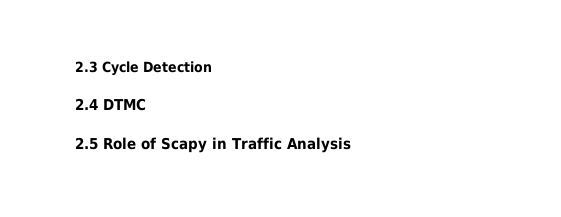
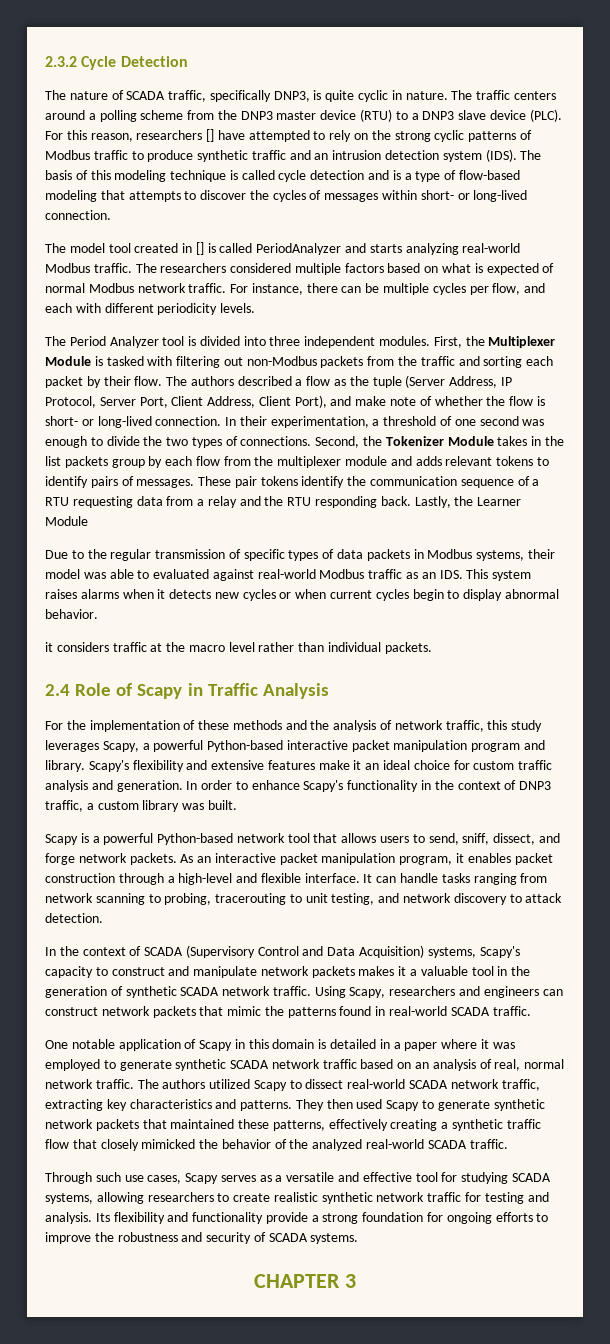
[75,61,98,73] 2.3 -> [45,56,77,67] 2.3.2
(212, 67) none -> [45,90,556,102] [45,109,562,122] [45,129,532,142] [45,149,542,162] [45,170,520,182] [45,190,528,202] [45,210,111,220] [45,242,521,255] [45,263,555,275] [45,283,546,295] [45,303,256,315] [45,336,556,348] [45,356,554,368] [45,375,512,388] [45,395,545,408] [45,416,545,428] [45,436,564,448] [45,456,549,468] [45,476,540,488] [45,496,522,508] [45,516,88,526] [45,549,555,561] [45,569,532,581] [45,589,559,601] [45,609,98,619] [45,642,432,654] // The nature of SCADA traffic, specifically DNP3, is quite cyclic in nature. The traffic centers around a polling scheme from the DNP3 master device (RTU) to a DNP3 slave device (PLC). For this reason, researchers [] have attempted to rely on the strong cyclic patterns of Modbus traffic to produce synthetic traffic and an intrusion detection system (IDS). The basis of this modeling technique is called cycle detection and is a type of flow-based modeling that attempts to discover the cycles of messages within short- or long-lived connection. // The model tool created in [] is called PeriodAnalyzer and starts analyzing real-world Modbus traffic. The researchers considered multiple factors based on what is expected of normal Modbus network traffic. For instance, there can be multiple cycles per flow, and each with different periodicity levels. // The Period Analyzer tool is divided into three independent modules. First, the Multiplexer Module is tasked with filtering out non-Modbus packets from the traffic and sorting each packet by their flow. The authors described a flow as the tuple (Server Address, IP Protocol, Server Port, Client Address, Client Port), and make note of whether the flow is short- or long-lived connection. In their experimentation, a threshold of one second was enough to divide the two types of connections. Second, the Tokenizer Module takes in the list packets group by each flow from the multiplexer module and adds relevant tokens to identify pairs of messages. These pair tokens identify the communication sequence of a RTU requesting data from a relay and the RTU responding back. Lastly, the Learner Module // Due to the regular transmission of specific types of data packets in Modbus systems, their model was able to evaluated against real-world Modbus traffic as an IDS. This system raises alarms when it detects new cycles or when current cycles begin to display abnormal behavior. // it considers traffic at the macro level rather than individual packets.
[103,98,146,111] [75,137,98,150] DTMC // 2.5 -> (70, 690) none
(351, 145) none -> [45,720,543,732] [45,740,546,752] [45,760,553,772] [45,780,552,792] [45,800,237,812] [45,833,560,845] [45,853,553,865] [45,873,548,885] [45,893,563,905] [45,913,103,923] [45,945,520,958] [45,966,531,978] [45,986,563,998] [45,1006,531,1018] [45,1039,515,1051] [45,1059,565,1071] [45,1079,540,1091] [45,1099,545,1111] [45,1119,541,1131] [45,1139,508,1151] [45,1172,551,1184] [45,1192,549,1204] [45,1212,549,1224] [45,1232,359,1244] [254,1274,356,1288] // For the implementation of these methods and the analysis of network traffic, this study leverages Scapy, a powerful Python-based interactive packet manipulation program and library. Scapy's flexibility and extensive features make it an ideal choice for custom traffic analysis and generation. In order to enhance Scapy's functionality in the context of DNP3 traffic, a custom library was built. // Scapy is a powerful Python-based network tool that allows users to send, sniff, dissect, and forge network packets. As an interactive packet manipulation program, it enables packet construction through a high-level and flexible interface. It can handle tasks ranging from network scanning to probing, tracerouting to unit testing, and network discovery to attack detection. // In the context of SCADA (Supervisory Control and Data Acquisition) systems, Scapy's capacity to construct and manipulate network packets makes it a valuable tool in the generation of synthetic SCADA network traffic. Using Scapy, researchers and engineers can construct network packets that mimic the patterns found in real-world SCADA traffic. // One notable application of Scapy in this domain is detailed in a paper where it was employed to generate synthetic SCADA network traffic based on an analysis of real, normal network traffic. The authors utilized Scapy to dissect real-world SCADA network traffic, extracting key characteristics and patterns. They then used Scapy to generate synthetic network packets that maintained these patterns, effectively creating a synthetic traffic flow that closely mimicked the behavior of the analyzed real-world SCADA traffic. // Through such use cases, Scapy serves as a versatile and effective tool for studying SCADA systems, allowing researchers to create realistic synthetic network traffic for testing and analysis. Its flexibility and functionality provide a strong foundation for ongoing efforts to improve the robustness and security of SCADA systems. // CHAPTER 3

